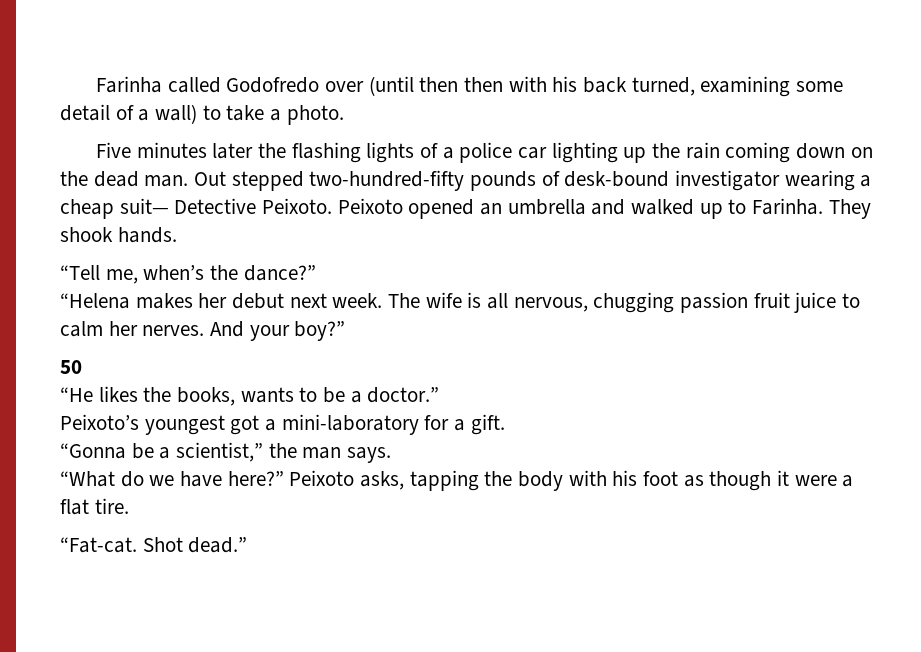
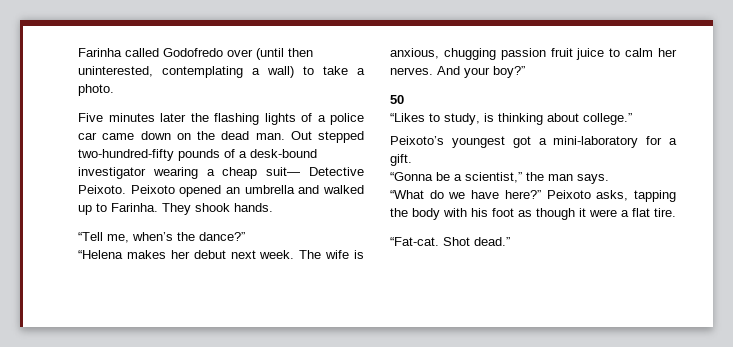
[464,76,844,97] [60,104,134,121] then with his back turned, examining some detail of -> [78,66,243,78] uninterested, contemplating
[551,142,791,163] lighting up the rain coming -> [102,133,135,140] came
(560, 178) none -> [239,151,247,158] a
[487,293,588,312] all nervous, -> [390,48,439,59] anxious,
[60,386,440,406] “He likes the books, wants to be a doctor.” -> [390,113,632,125] “Likes to study, is thinking about college.”

